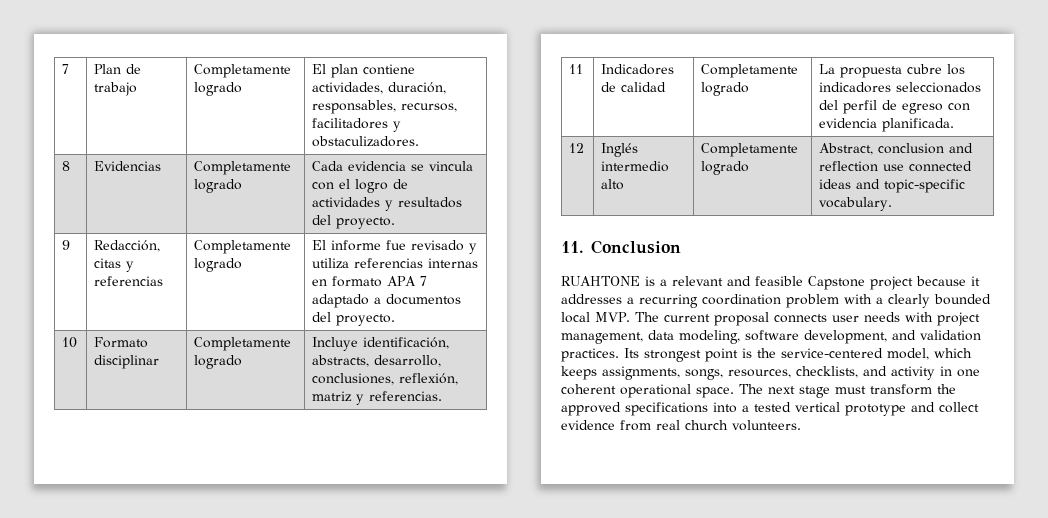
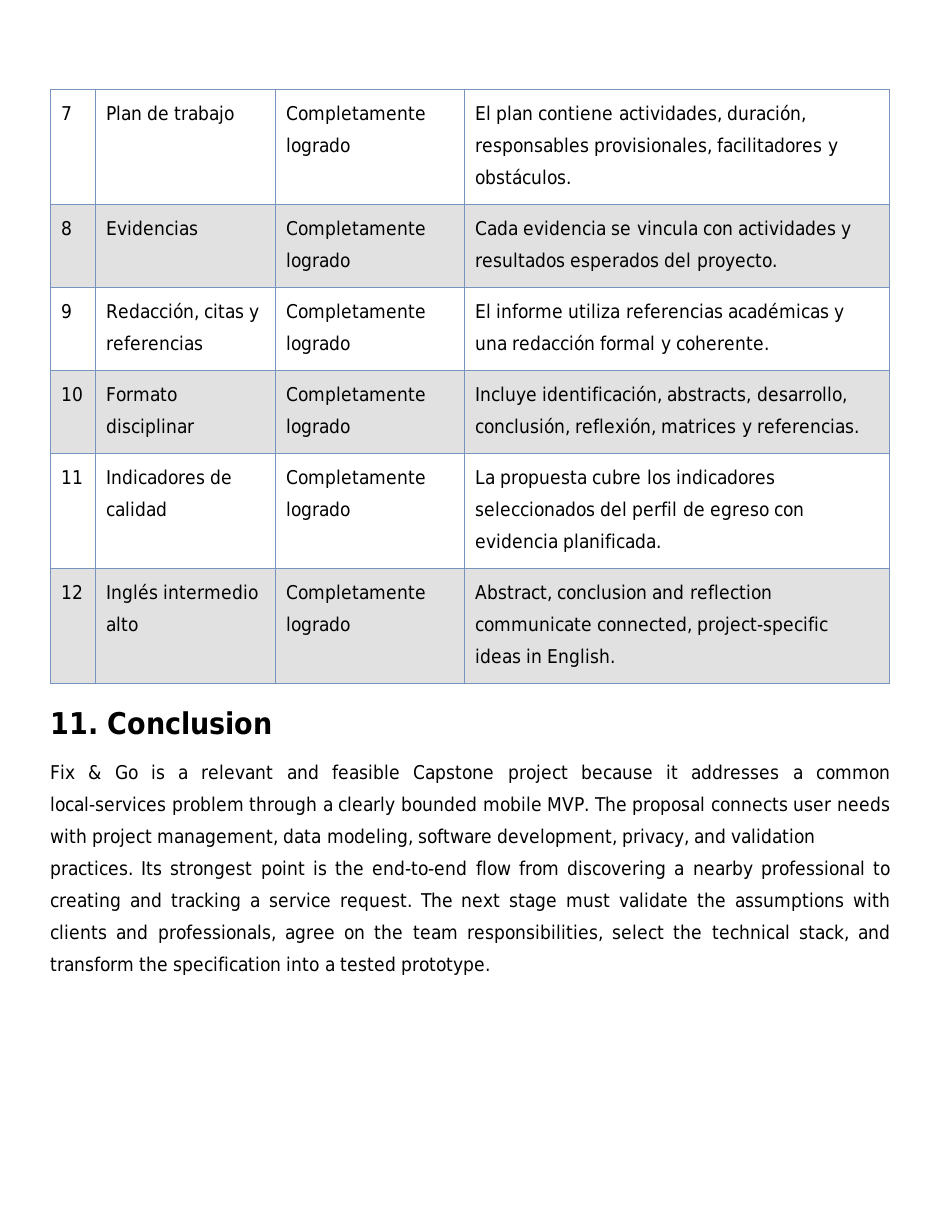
[312,100,458,114] responsables, recursos, -> [475,137,713,156] responsables provisionales,
[312,136,420,147] obstaculizadores. -> [475,168,572,185] obstáculos.
[339,179,409,193] el logro de -> (733, 230) none
(463, 202) none -> [570,252,660,271] esperados
[386,240,478,254] [312,258,479,269] [312,276,428,287] [312,294,462,308] [312,312,396,326] fue revisado y utiliza referencias internas en formato APA 7 adaptado a documentos del proyecto. -> [568,302,844,322] [475,334,769,354] utiliza referencias académicas y una redacción formal y coherente.
[312,373,459,385] [312,391,353,402] conclusiones, reflexión, matriz -> [475,417,737,436] conclusión, reflexión, matrices
[883,161,973,172] [819,179,966,193] [819,197,893,211] use connected ideas and topic-specific vocabulary. -> [475,616,829,635] [475,648,616,667] communicate connected, project-specific ideas in English.
[561,276,640,286] RUAHTONE -> [50,764,138,780] Fix & Go
[639,294,872,308] recurring coordination problem with -> [816,768,891,780] [50,796,318,815] common local-services problem through
[561,312,590,323] local -> [482,796,542,812] mobile
[663,314,710,322] current -> (627, 804) none
(887, 337) none -> [621,828,689,847] privacy,
[781,348,972,360] [561,366,980,380] [561,384,956,398] [561,402,979,416] [561,420,801,431] service-centered model, which keeps assignments, songs, resources, checklists, and activity in one coherent operational space. The next stage must transform the approved specifications into a tested vertical prototype and collect evidence from real church volunteers. -> [372,860,891,879] [50,892,890,911] [50,924,890,943] [50,956,490,975] end-to-end flow from discovering a nearby professional to creating and tracking a service request. The next stage must validate the assumptions with clients and professionals, agree on the team responsibilities, select the technical stack, and transform the specification into a tested prototype.

